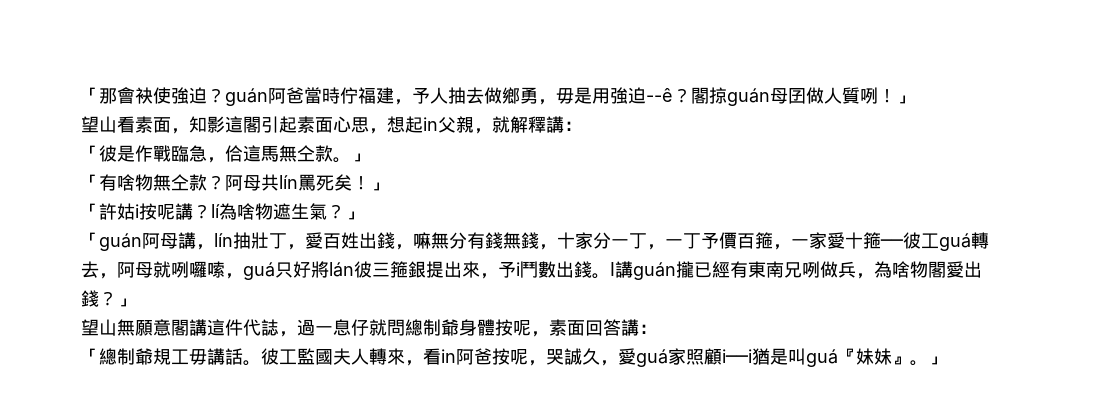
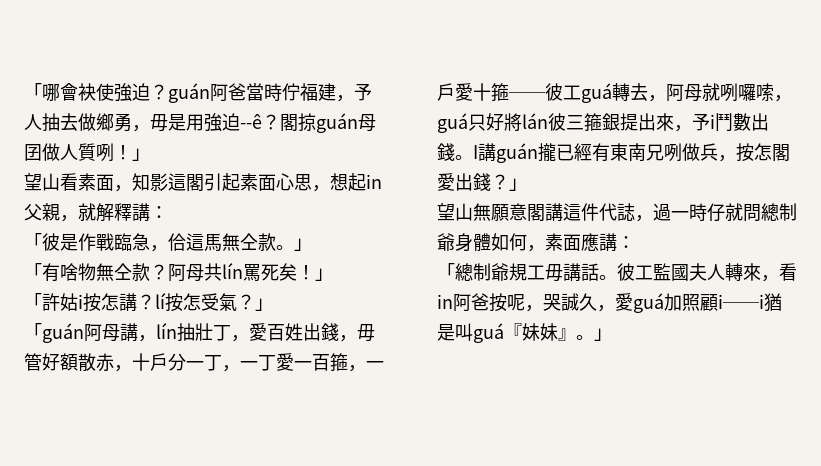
[81,87,117,104] 「那 -> [24,83,60,102] 「哪
[157,204,175,220] 呢 -> [101,293,119,311] 怎
[219,203,309,220] 為啥物遮生 -> [165,293,219,312] 按怎受
[413,232,593,250] 嘛無分有錢無錢，十家 -> [357,324,375,342] [24,353,168,372] 毋管好額散赤，十戶
[701,232,737,249] 予價 -> [276,353,312,371] 愛一
[809,232,827,249] 家 -> [437,83,455,101] 戶
[874,261,928,278] 為啥物 -> [736,143,772,162] 按怎
[333,319,351,336] 息 -> [689,203,707,221] 時
[495,319,621,337] 按呢，素面回答 -> [491,233,599,252] 如何，素面應
[668,348,686,365] 家 -> [664,293,682,311] 加

